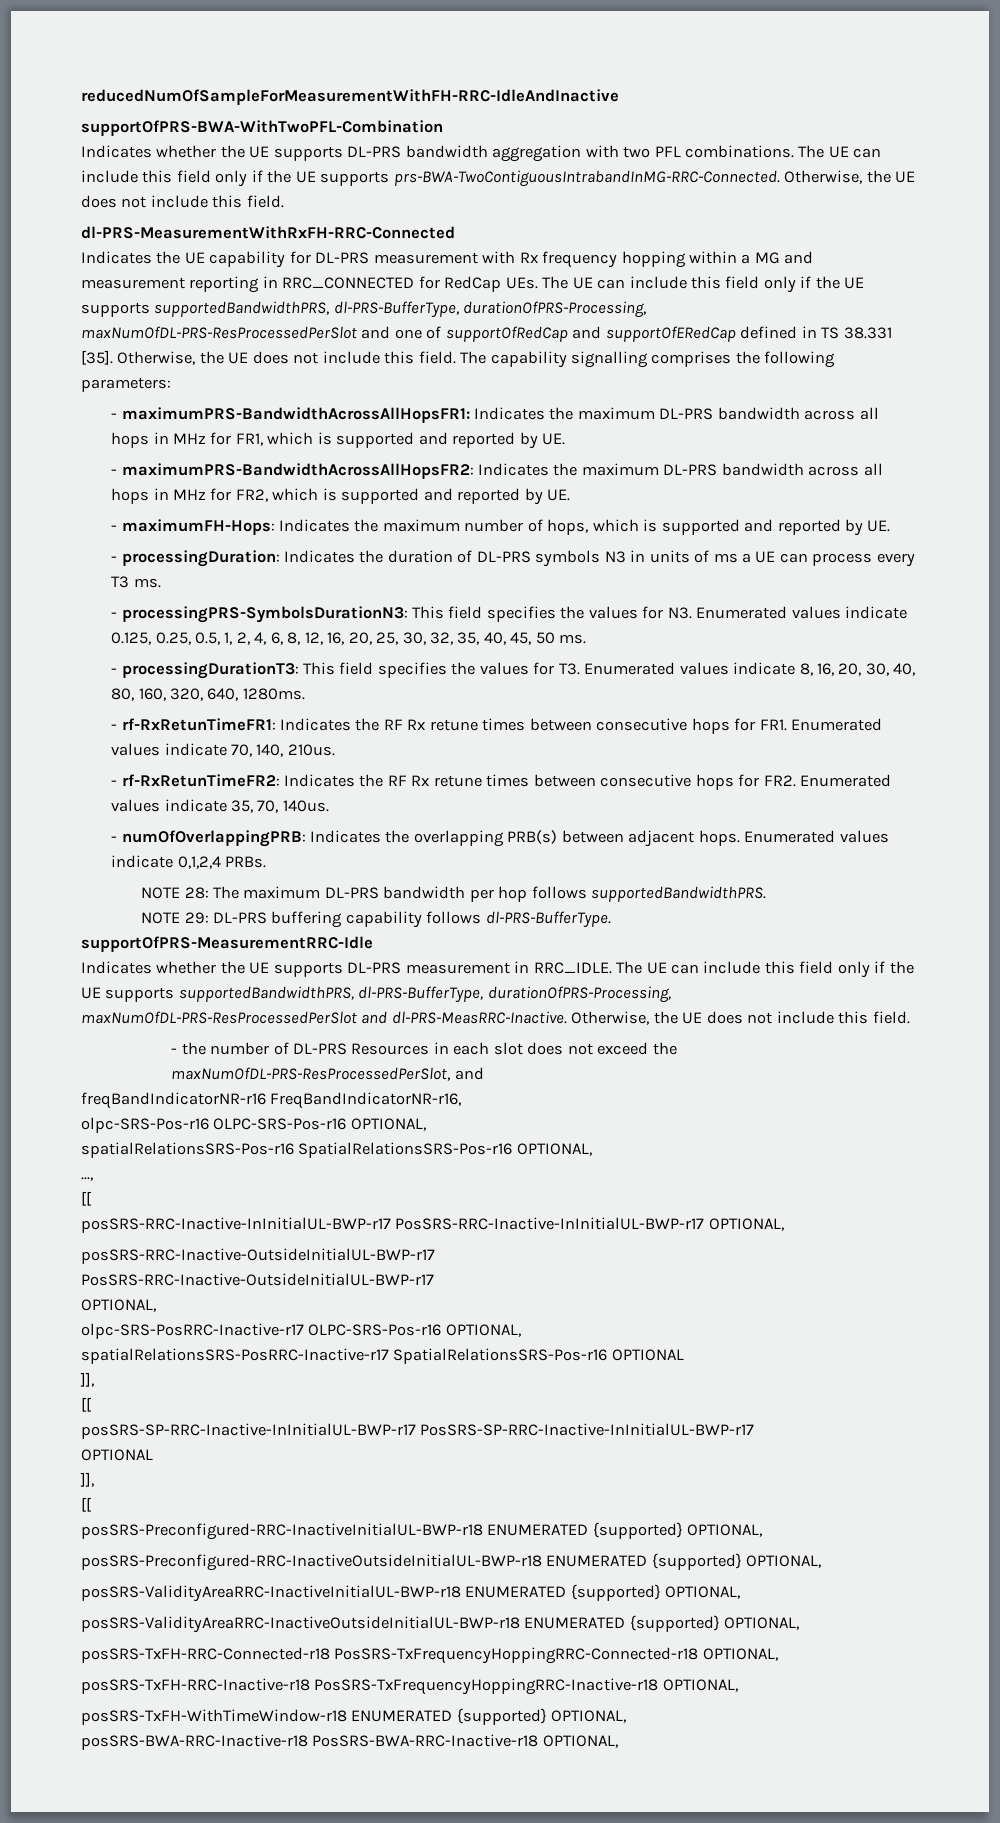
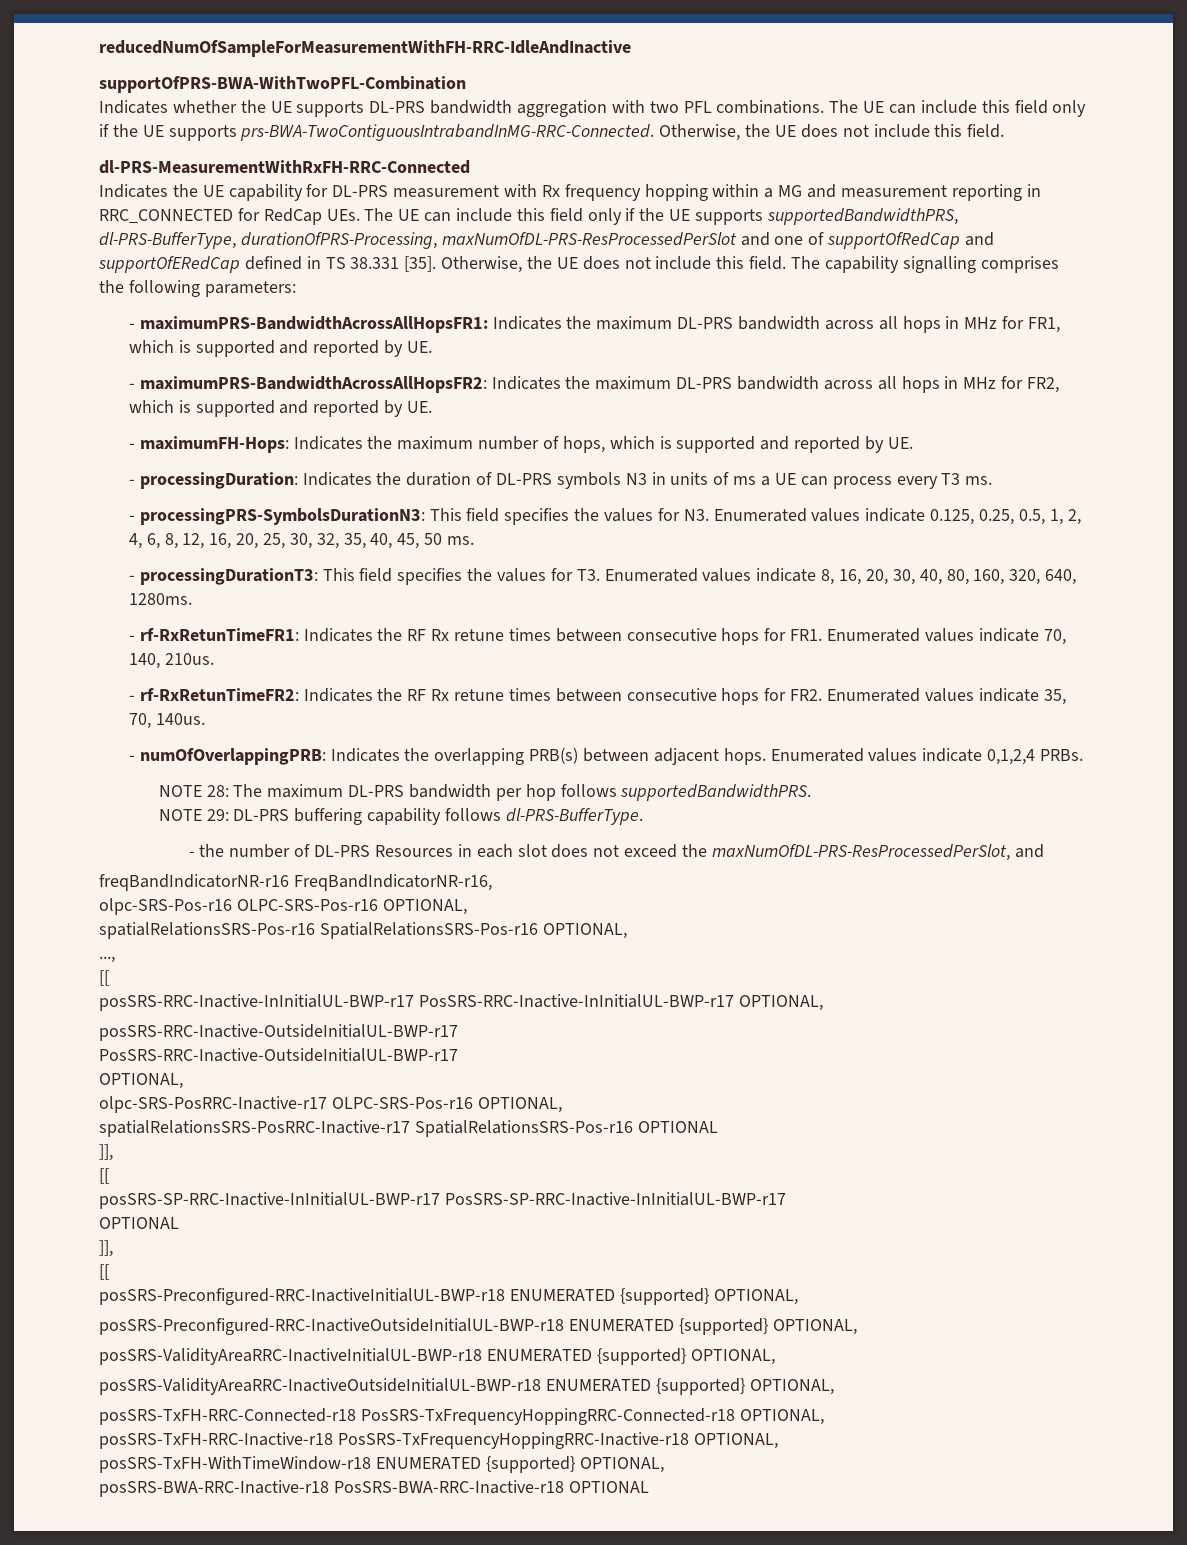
[81,936,373,952] [81,961,914,978] [81,986,671,1003] [81,1011,910,1025] // supportOfPRS-MeasurementRRC-Idle // Indicates whether the UE supports DL-PRS measurement in RRC_IDLE. The UE can include this field only if the UE supports supportedBandwidthPRS, dl-PRS-BufferType, durationOfPRS-Processing, maxNumOfDL-PRS-ResProcessedPerSlot and dl-PRS-MeasRRC-Inactive. Otherwise, the UE does not include this field. -> (643, 816) none
[542,1735,618,1748] OPTIONAL, -> [568,1481,649,1493] OPTIONAL

